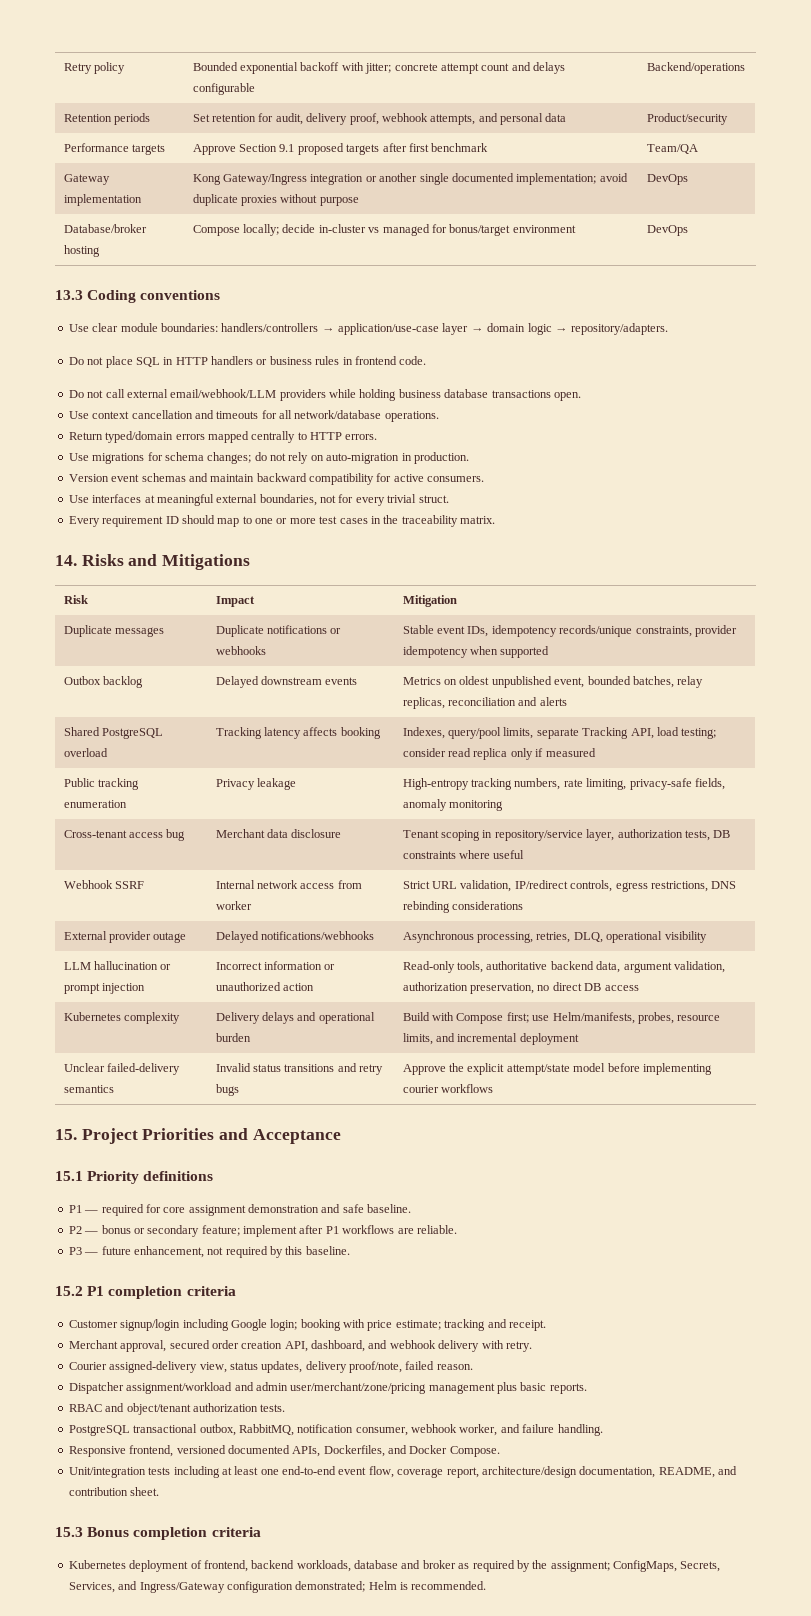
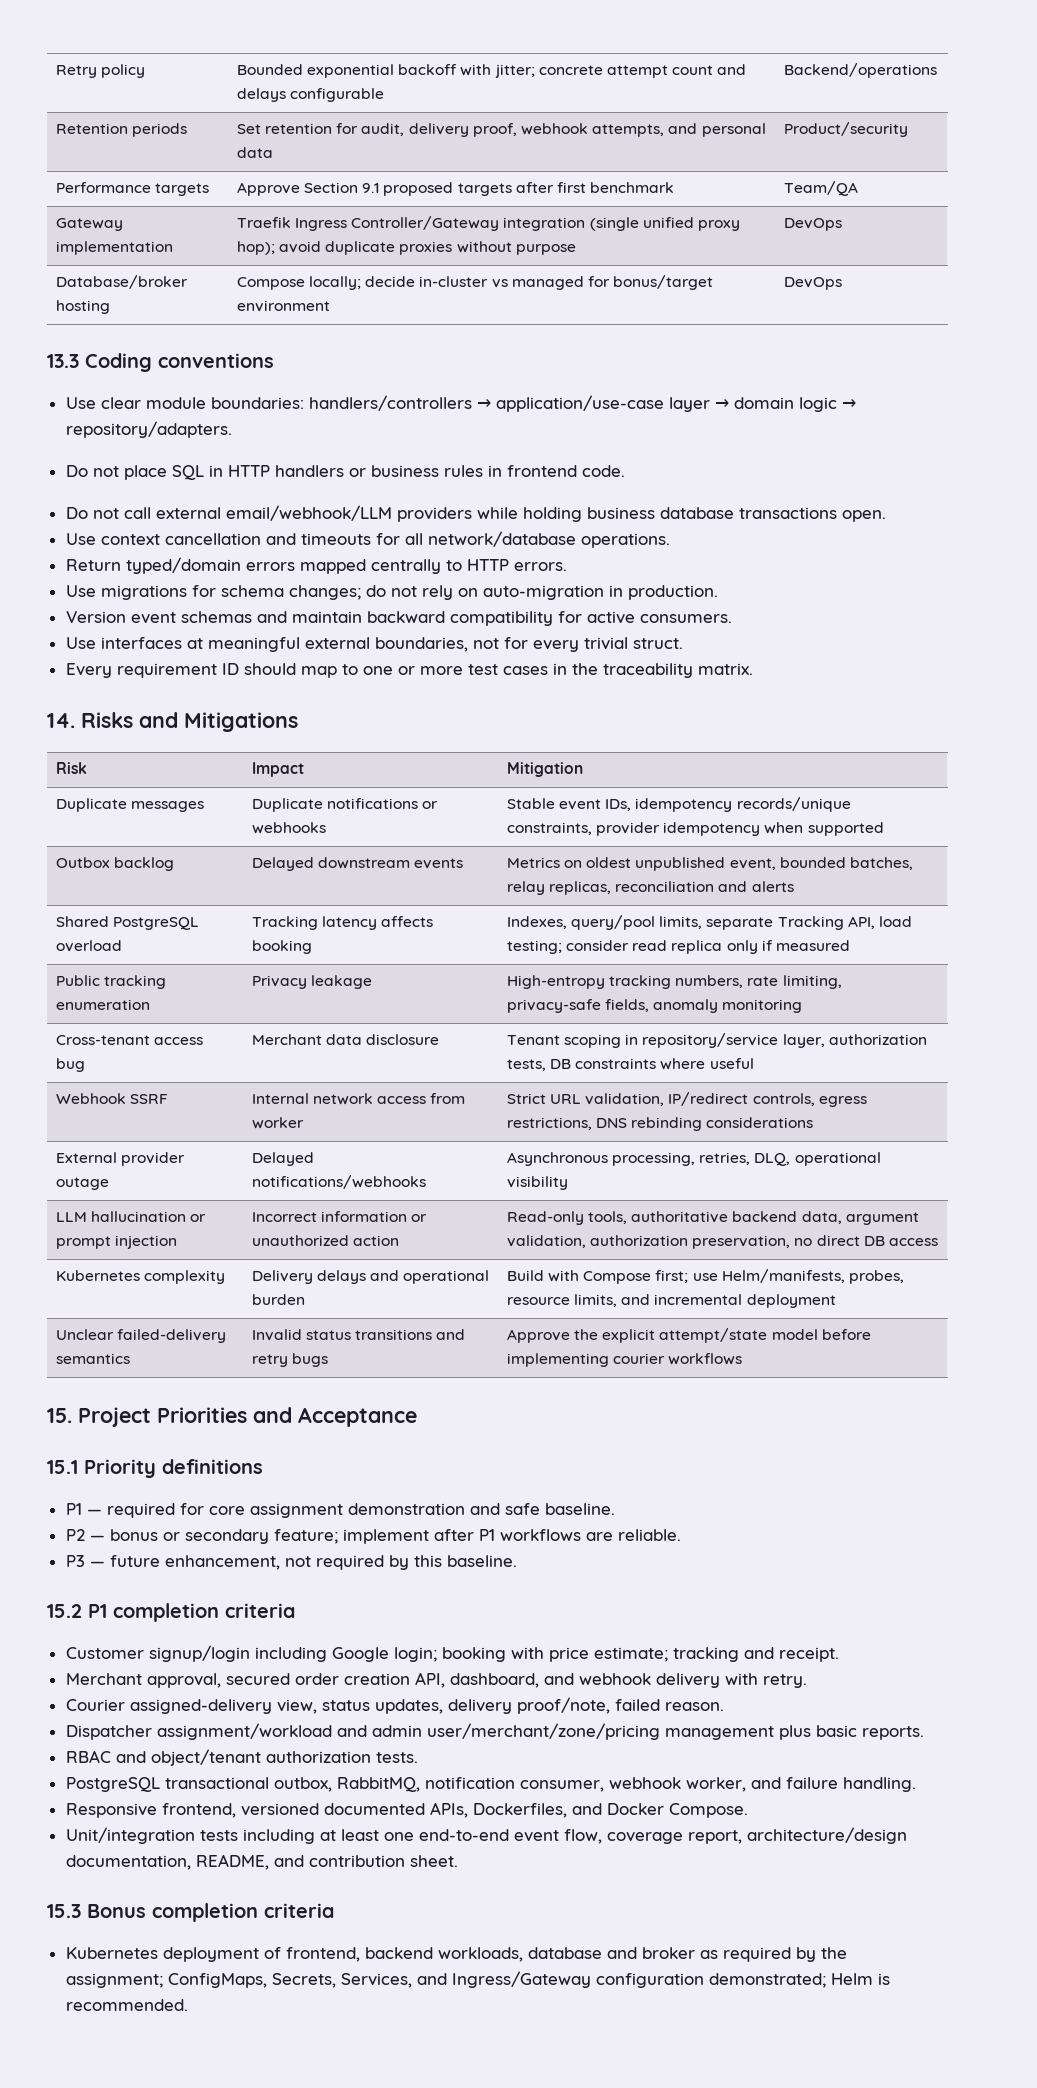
[192,173,597,185] Kong Gateway/Ingress integration or another single documented implementation; -> [236,216,741,231] [236,241,275,255] Traefik Ingress Controller/Gateway integration (single unified proxy hop);

